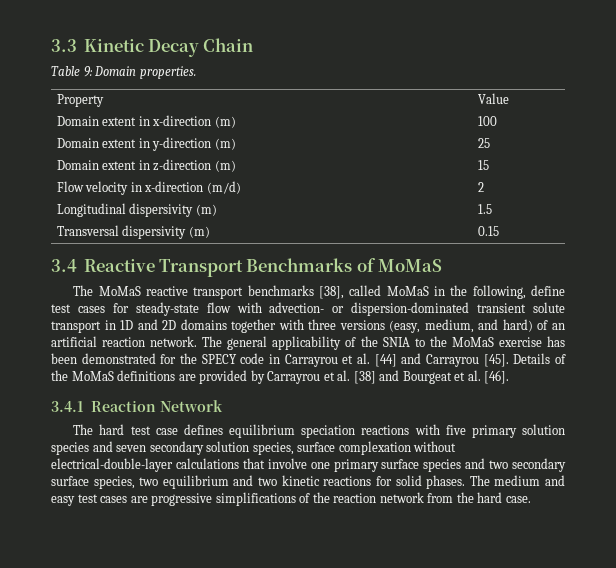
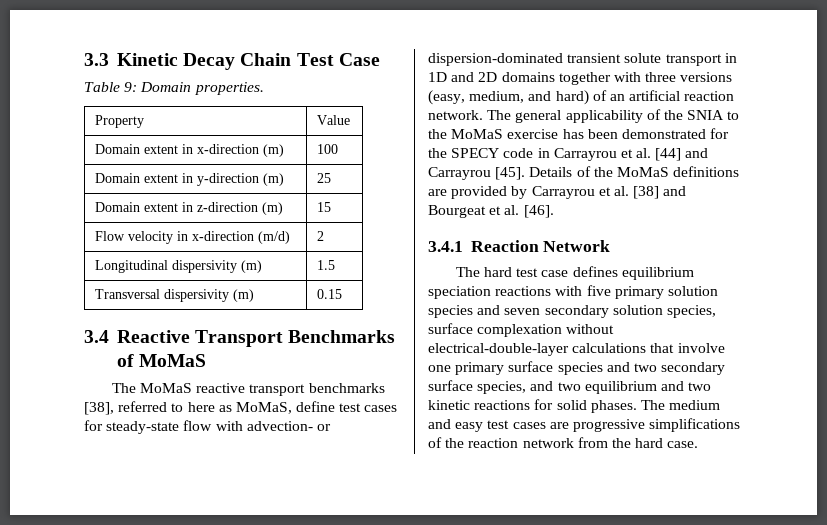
(254, 45) none -> [296,53,380,66] Test Case
[349,285,526,299] called MoMaS in the following, -> [118,401,292,414] referred to here as MoMaS,
(135, 482) none -> [530,381,554,391] and

